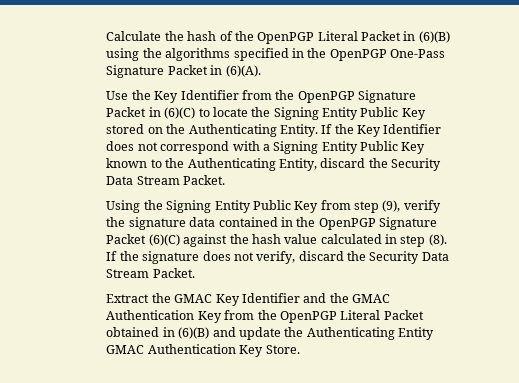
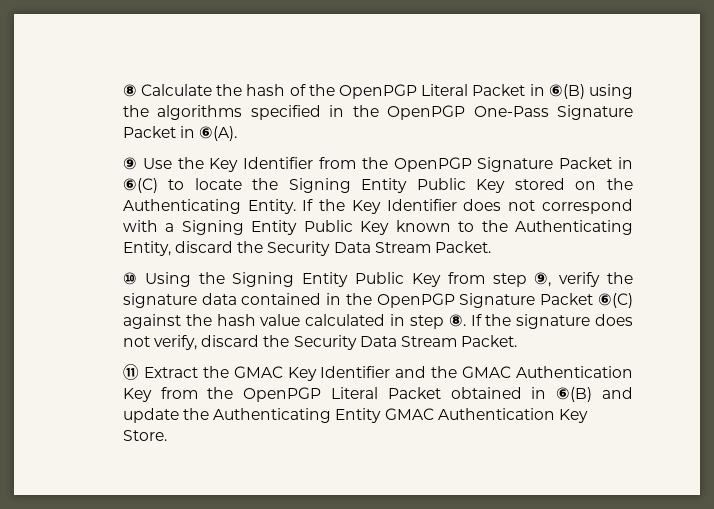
(106, 36) none -> [122,84,137,97] ⑧
[418,31,450,43] (6)(B) -> [548,84,585,99] ⑥(B)
[225,65,261,77] (6)(A). // -> [199,126,238,141] [122,157,137,170] ⑥(A). // ⑨
[164,107,196,119] (6)(C) -> [122,178,158,193] ⑥(C)
(226, 180) none -> [122,272,137,285] ⑩
[382,200,401,212] (9), -> [534,272,552,287] ⑨,
[148,234,180,246] (6)(C) -> [598,293,634,308] ⑥(C)
[428,234,447,246] (8). -> [448,314,466,327] ⑧.
(195, 273) none -> [122,364,139,380] ⑪
[178,327,210,339] (6)(B) -> [556,387,593,402] ⑥(B)

